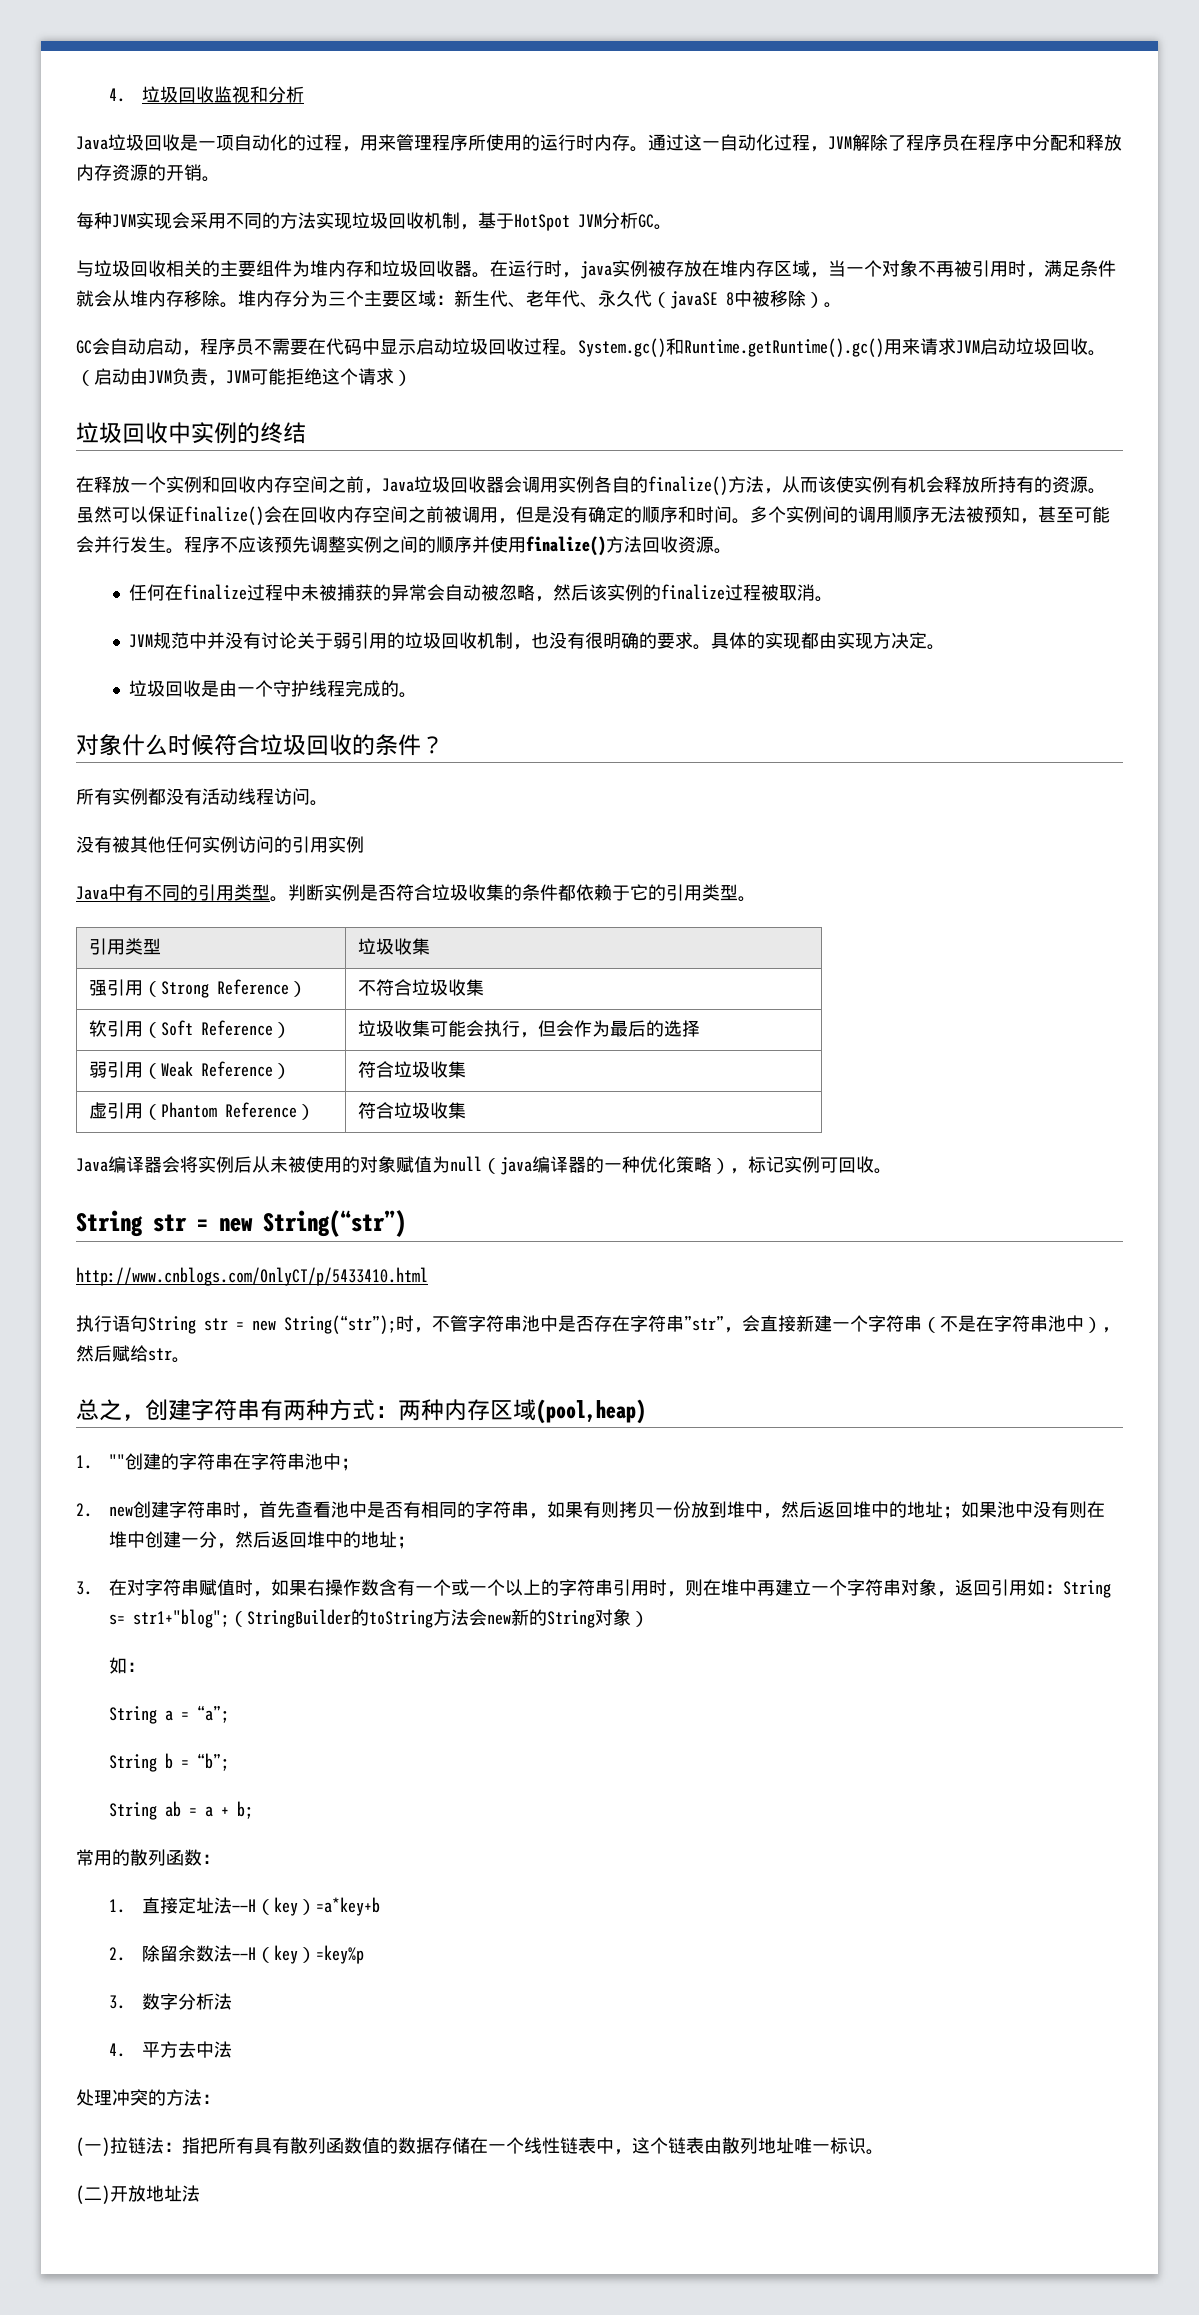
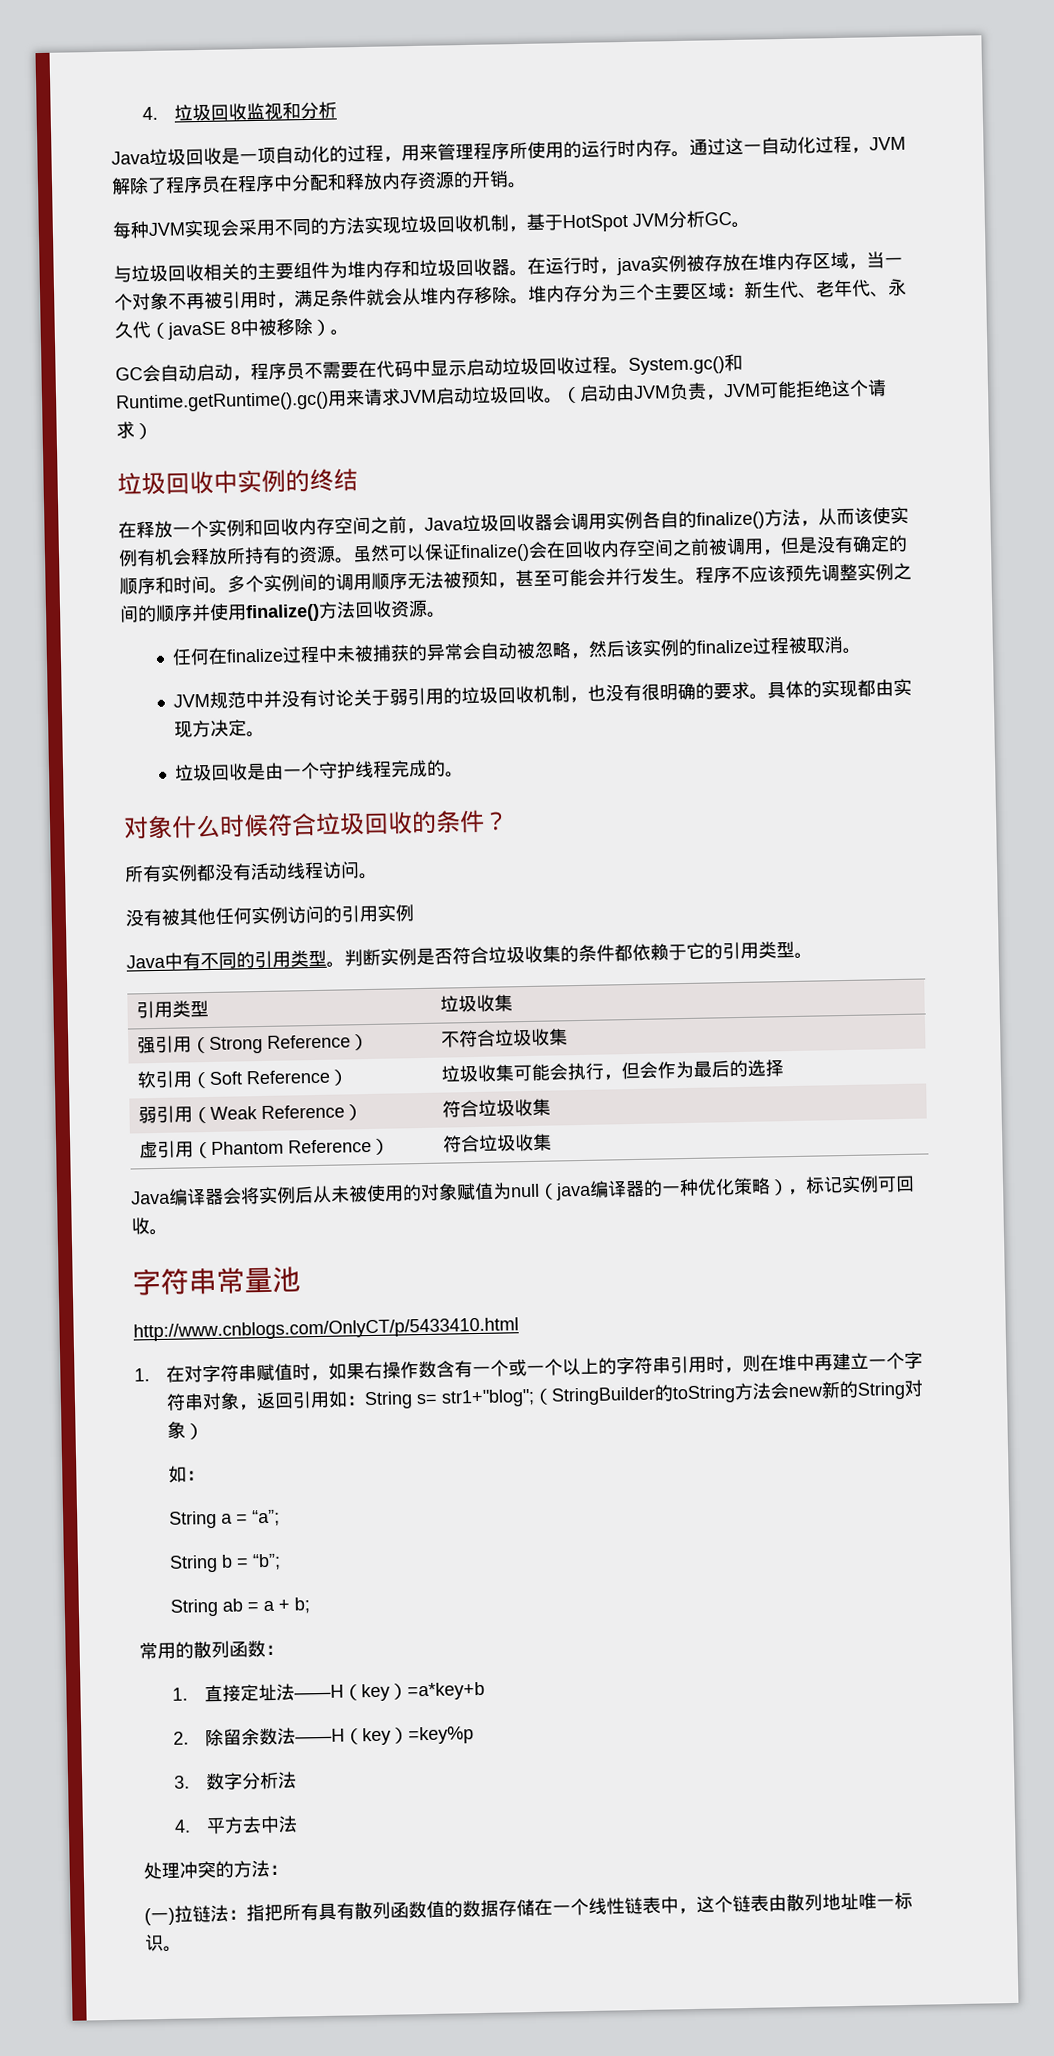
[76,1210,406,1237] [76,1267,428,1286] [76,1315,1120,1334] [76,1345,190,1363] [76,1399,646,1424] [76,1453,360,1471] [76,1501,1106,1519] [109,1531,416,1549] [76,1581,92,1595] String str = new String(“str”) // http://www.cnblogs.com/OnlyCT/p/5433410.html // 执行语句String str = new String(“str”);时，不管字符串池中是否存在字符串”str”，会直接新建一个字符串（不是在字符串池中），然后赋给str。 // 总之，创建字符串有两种方式：两种内存区域(pool,heap) // 1. ""创建的字符串在字符串池中； // 2. new创建字符串时，首先查看池中是否有相同的字符串，如果有则拷贝一份放到堆中，然后返回堆中的地址；如果池中没有则在堆中创建一分，然后返回堆中的地址； // 3. -> [132,1266,301,1296] [133,1317,519,1342] [134,1368,150,1382] 字符串常量池 // http://www.cnblogs.com/OnlyCT/p/5433410.html // 1.
[76,2185,200,2204] // (二)开放地址法 -> (182, 1949) none

